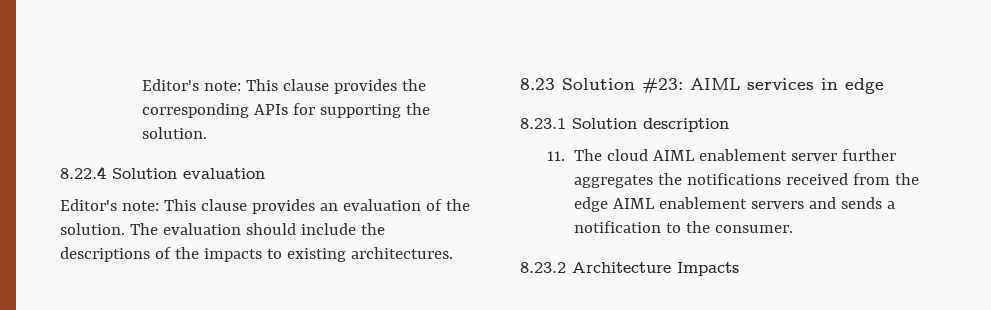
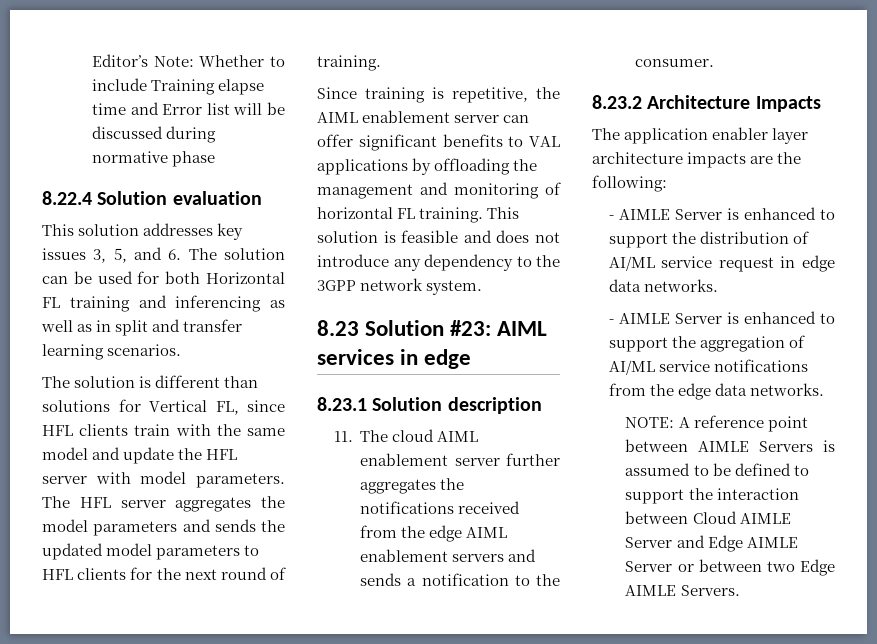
[141,79,426,94] [141,103,430,118] [141,127,207,139] [60,166,265,179] [60,199,470,214] [60,223,385,235] [60,247,453,262] Editor's note: This clause provides the corresponding APIs for supporting the solution. // 8.22.4 Solution evaluation // Editor's note: This clause provides an evaluation of the solution. The evaluation should include the descriptions of the impacts to existing architectures. -> [92,54,285,67] [92,78,265,95] [92,102,285,115] [92,126,217,143] [92,151,216,167] [42,191,262,205] [42,223,244,240] [42,247,285,263] [42,271,285,284] [42,295,285,312] [41,319,243,336] [42,344,182,360] [42,375,259,388] [42,399,285,415] [42,424,285,436] [42,447,238,464] [42,471,285,488] [42,496,285,512] [42,519,285,536] [42,543,260,560] [42,567,286,580] [317,55,381,71] [317,87,560,103] [317,110,530,123] [317,134,560,151] [317,158,538,175] [317,182,561,199] [317,207,520,223] [317,230,560,243] [317,254,560,271] [317,278,483,295] Editor’s Note: Whether to include Training elapse time and Error list will be discussed during normative phase // 8.22.4 Solution evaluation // This solution addresses key issues 3, 5, and 6. The solution can be used for both Horizontal FL training and inferencing as well as in split and transfer learning scenarios. // The solution is different than solutions for Vertical FL, since HFL clients train with the same model and update the HFL server with model parameters. The HFL server aggregates the model parameters and sends the updated model parameters to HFL clients for the next round of training. // Since training is repetitive, the AIML enablement server can offer significant benefits to VAL applications by offloading the management and monitoring of horizontal FL training. This solution is feasible and does not introduce any dependency to the 3GPP network system.
(739, 269) none -> [592,127,809,144] [592,152,802,168] [592,175,667,192] [608,207,835,220] [608,231,809,248] [608,255,835,272] [608,279,718,292] [608,311,835,324] [608,335,805,352] [608,359,808,375] [608,383,824,400] [625,415,808,432] [625,439,835,452] [625,463,809,476] [625,488,799,504] [625,511,791,524] [625,535,798,552] [625,559,835,576] [625,585,740,596] // The application enabler layer architecture impacts are the following: // - AIMLE Server is enhanced to support the distribution of AI/ML service request in edge data networks. // - AIMLE Server is enhanced to support the aggregation of AI/ML service notifications from the edge data networks. // NOTE: A reference point between AIMLE Servers is assumed to be defined to support the interaction between Cloud AIMLE Server and Edge AIMLE Server or between two Edge AIMLE Servers.

